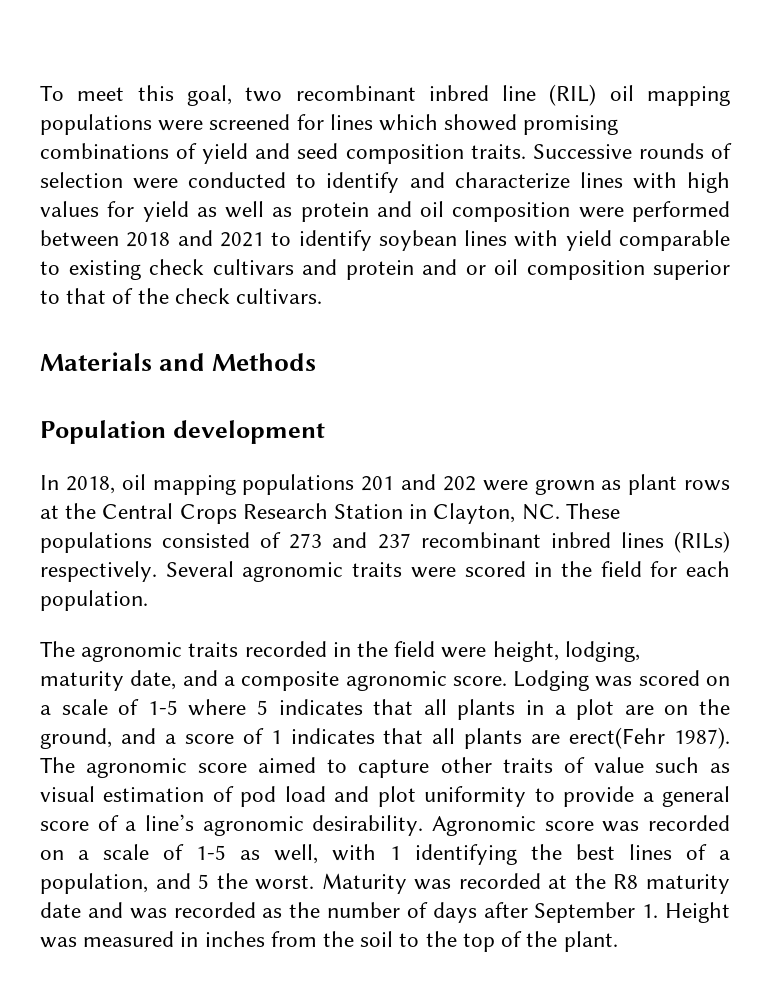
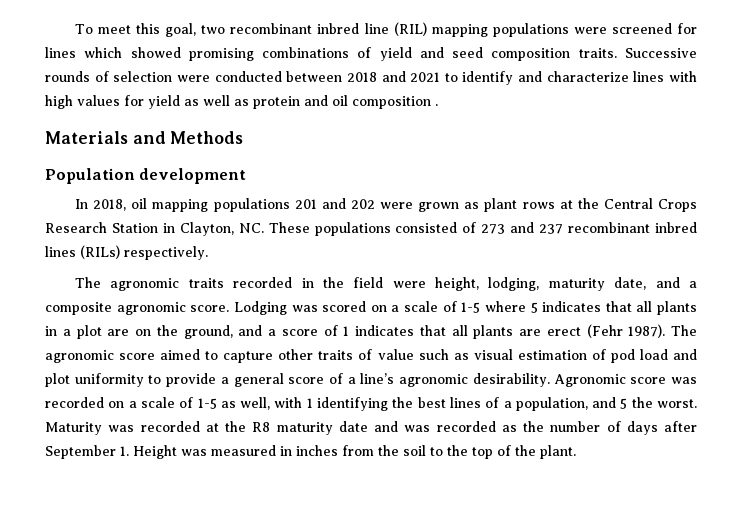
[609,85,634,101] oil -> (427, 29) none
(287, 180) none -> [286,71,441,82] between 2018 and 2021
[578,201,730,222] [40,230,730,251] [40,259,730,280] [40,288,323,304] were performed between 2018 and 2021 to identify soybean lines with yield comparable to existing check cultivars and protein and or oil composition superior to that of the check cultivars. -> [435,104,438,106] .
[165,561,731,582] [40,590,148,611] Several agronomic traits were scored in the field for each population. -> (208, 253) none
[569,727,666,749] erect(Fehr -> [546,324,623,338] erect (Fehr

